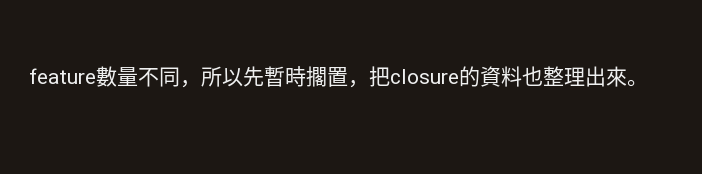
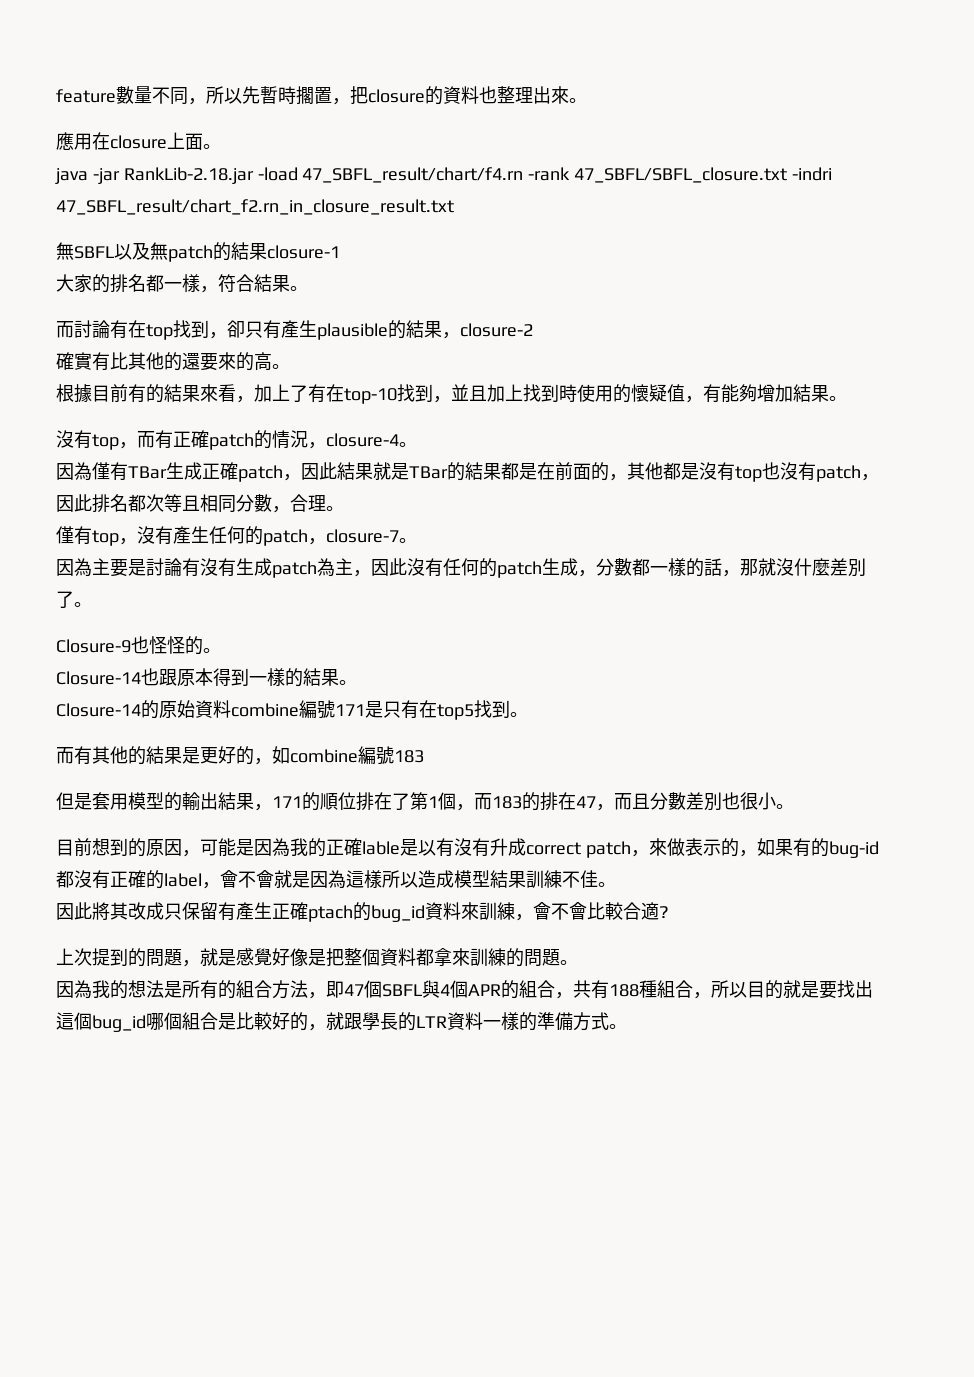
(648, 83) none -> [56,132,221,150] [55,167,833,184] [56,199,454,215] [56,242,340,262] [56,274,308,293] [56,320,533,340] [56,352,290,371] [56,384,847,404] [56,430,417,450] [56,462,879,482] [56,494,344,513] [56,526,417,546] [56,558,866,578] [56,591,92,608] [56,636,221,655] [56,668,357,687] [56,700,528,720] [56,746,424,765] [56,792,794,811] [56,838,879,858] [56,870,616,889] [56,902,669,922] [56,948,578,967] [56,980,873,999] [56,1012,627,1032] // 應用在closure上面。 // java -jar RankLib-2.18.jar -load 47_SBFL_result/chart/f4.rn -rank 47_SBFL/SBFL_closure.txt -indri 47_SBFL_result/chart_f2.rn_in_closure_result.txt // 無SBFL以及無patch的結果closure-1 // 大家的排名都一樣，符合結果。 // 而討論有在top找到，卻只有產生plausible的結果，closure-2 // 確實有比其他的還要來的高。 // 根據目前有的結果來看，加上了有在top-10找到，並且加上找到時使用的懷疑值，有能夠增加結果。 // 沒有top，而有正確patch的情況，closure-4。 // 因為僅有TBar生成正確patch，因此結果就是TBar的結果都是在前面的，其他都是沒有top也沒有patch，因此排名都次等且相同分數，合理。 // 僅有top，沒有產生任何的patch，closure-7。 // 因為主要是討論有沒有生成patch為主，因此沒有任何的patch生成，分數都一樣的話，那就沒什麼差別了。 // Closure-9也怪怪的。 // Closure-14也跟原本得到一樣的結果。 // Closure-14的原始資料combine編號171是只有在top5找到。 // 而有其他的結果是更好的，如combine編號183 // 但是套用模型的輸出結果，171的順位排在了第1個，而183的排在47，而且分數差別也很小。 // 目前想到的原因，可能是因為我的正確lable是以有沒有升成correct patch，來做表示的，如果有的bug-id都沒有正確的label，會不會就是因為這樣所以造成模型結果訓練不佳。 // 因此將其改成只保留有產生正確ptach的bug_id資料來訓練，會不會比較合適? // 上次提到的問題，就是感覺好像是把整個資料都拿來訓練的問題。 // 因為我的想法是所有的組合方法，即47個SBFL與4個APR的組合，共有188種組合，所以目的就是要找出這個bug_id哪個組合是比較好的，就跟學長的LTR資料一樣的準備方式。

